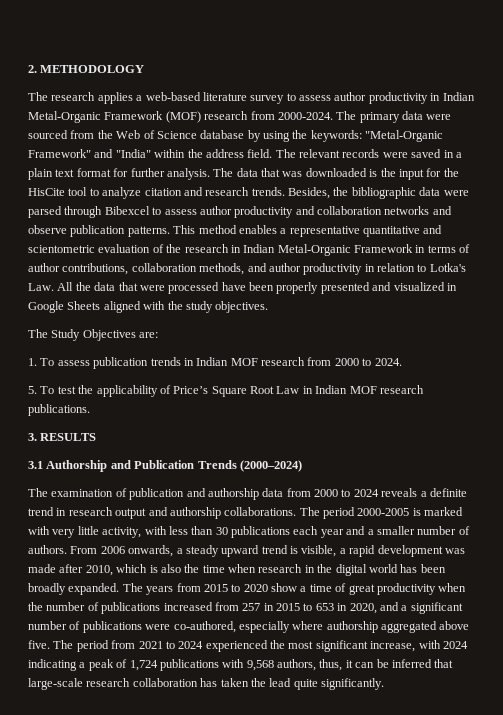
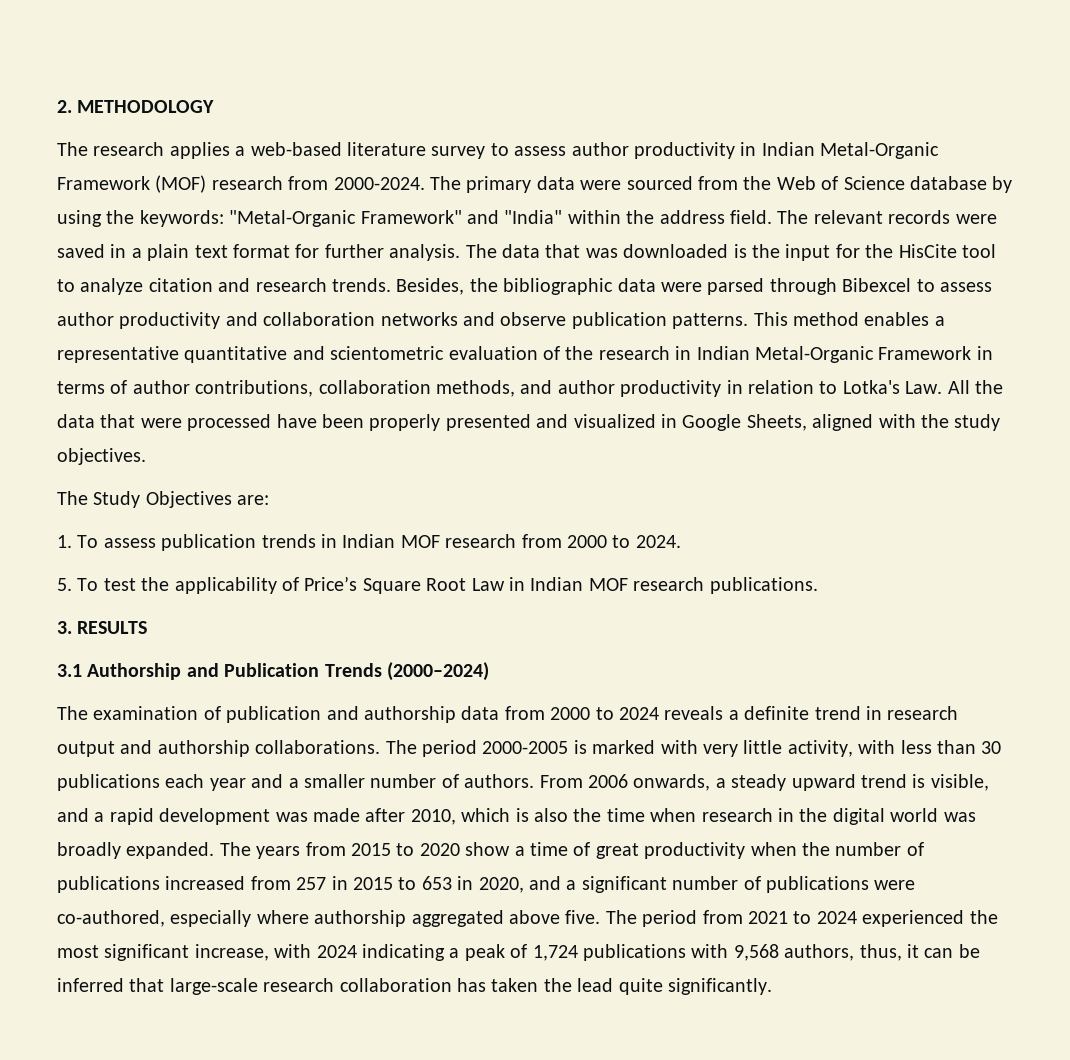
[67,301,101,310] Sheets -> [746,414,807,431] Sheets,
(337, 551) none -> [57,808,89,822] and
[400,564,446,573] has been -> [943,812,976,822] was

